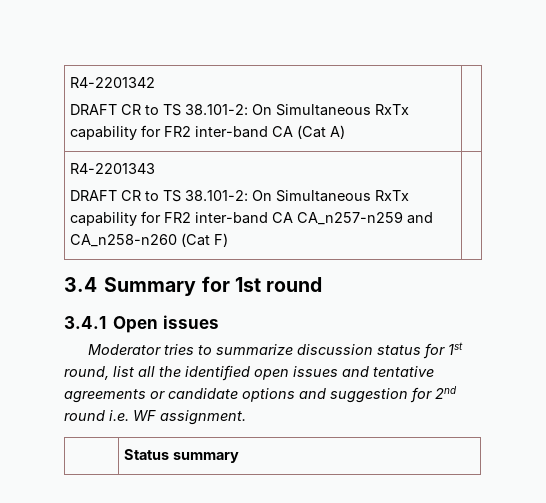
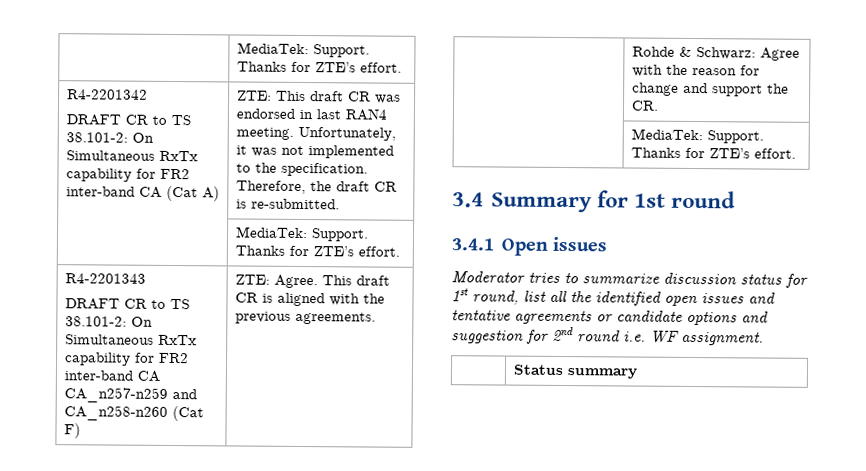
(69, 82) none -> [236,42,370,58] [236,61,402,73] | MediaTek: Support. Thanks for ZTE’s effort. //
(345, 132) none -> [236,90,401,104] [235,108,387,121] [235,126,396,141] [235,145,394,159] [235,162,368,177] [235,180,397,195] [235,198,340,210] [234,226,369,242] [234,245,400,257] ZTE: This draft CR was endorsed in last RAN4 meeting. Unfortunately, it was not implemented to the specification. Therefore, the draft CR is re-submitted. // | MediaTek: Support. Thanks for ZTE’s effort.
(228, 240) none -> [234,274,390,289] [234,292,385,307] [234,311,376,325] [631,46,800,61] [631,64,760,77] [631,82,789,97] [630,100,659,111] [630,128,764,144] [630,147,796,159] ZTE: Agree. This draft CR is aligned with the previous agreements. // | Rohde & Schwarz: Agree with the reason for change and support the CR. // | MediaTek: Support. Thanks for ZTE’s effort.

